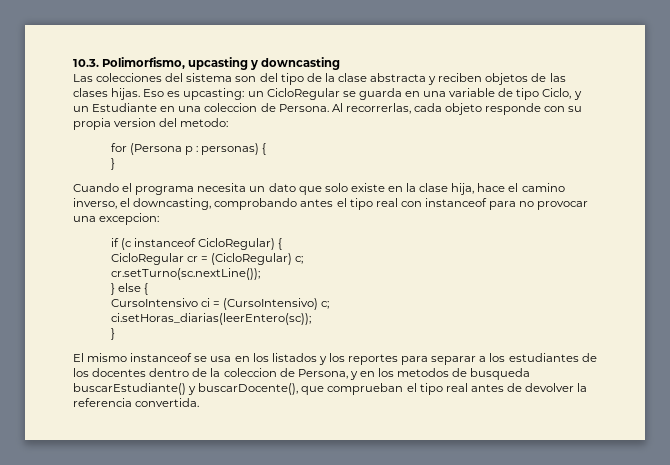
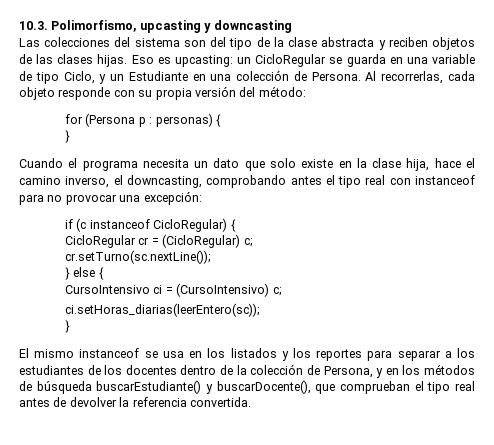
[204,103,258,112] coleccion -> [236,70,290,81] colección
[114,118,229,127] version del metodo: -> [194,86,306,97] versión del método:
[99,213,160,225] excepcion: -> [143,191,202,205] excepción:
[223,368,277,377] coleccion -> [250,364,304,375] colección
[397,368,531,380] metodos de busqueda -> [424,364,476,375] [19,381,92,394] métodos de búsqueda

